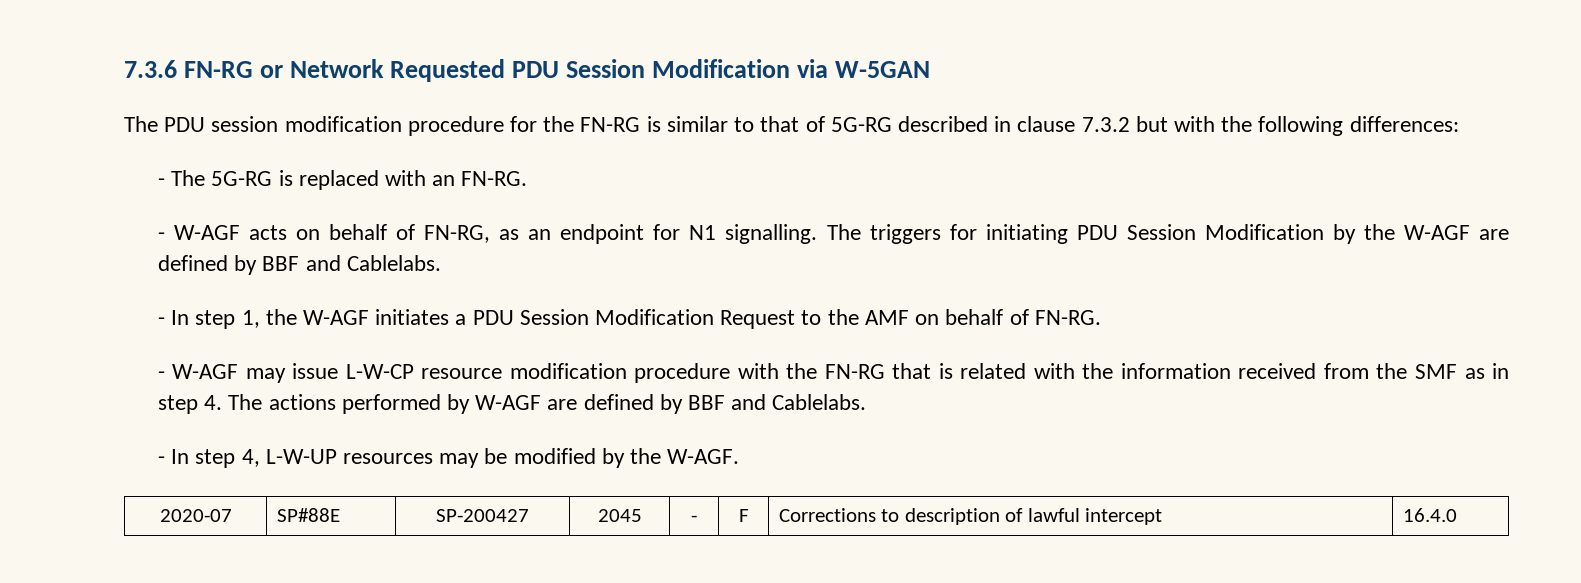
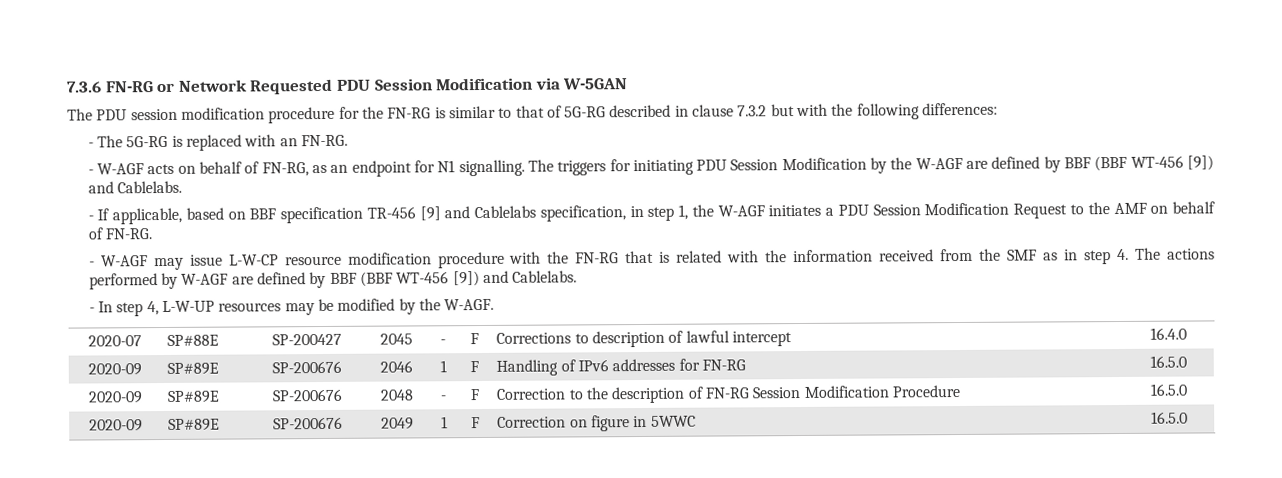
[305,255,441,271] [157,310,190,325] and Cablelabs. // - In -> [1094,155,1214,172] [87,180,183,194] [87,205,644,225] (BBF WT-456 [9]) and Cablelabs. // - If applicable, based on BBF specification TR-456 [9] and Cablelabs specification, in
(726, 402) none -> [359,271,480,287] (BBF WT-456 [9])
(1457, 515) none -> [88,363,142,376] [167,362,220,375] [272,360,342,374] [379,360,413,373] [439,360,447,373] [469,361,479,373] [496,358,747,376] [1150,355,1188,368] [88,391,143,404] [167,390,221,403] [272,388,343,402] [379,389,414,401] [440,395,447,401] [469,389,480,401] [496,384,961,404] [1150,383,1188,396] [89,419,143,432] [168,418,221,431] [273,416,343,430] [380,417,414,430] [440,416,448,429] [470,417,480,429] [497,415,696,432] [1151,411,1189,424] // 2020-09 | SP#89E | SP-200676 | 2046 | 1 | F | Handling of IPv6 addresses for FN-RG | 16.5.0 // 2020-09 | SP#89E | SP-200676 | 2048 | - | F | Correction to the description of FN-RG Session Modification Procedure | 16.5.0 // 2020-09 | SP#89E | SP-200676 | 2049 | 1 | F | Correction on figure in 5WWC | 16.5.0

